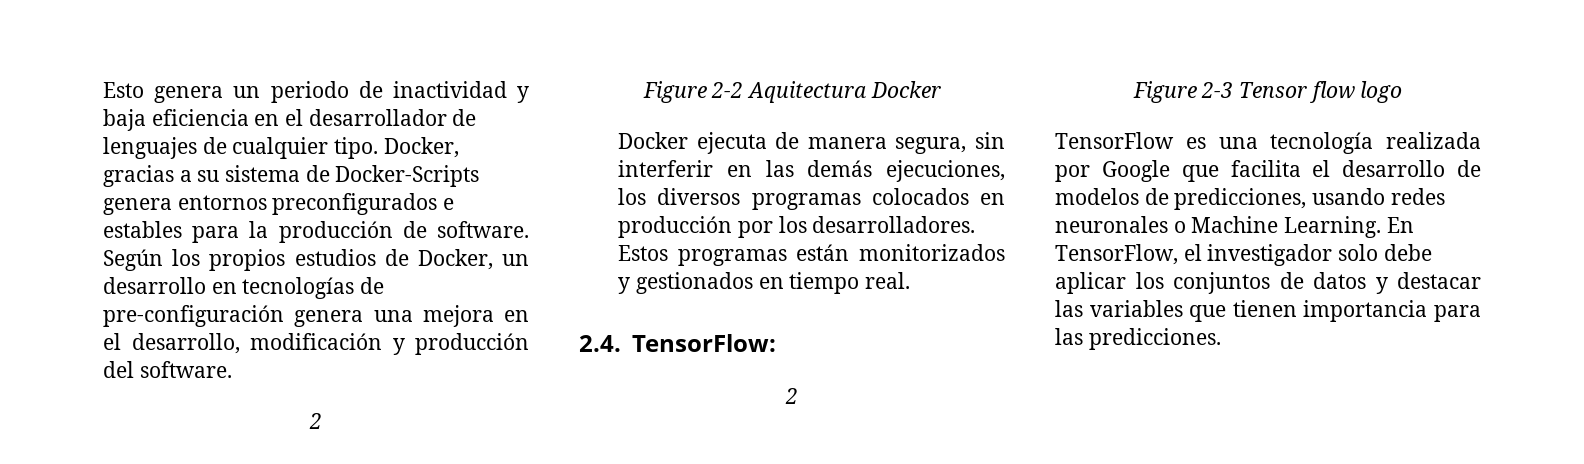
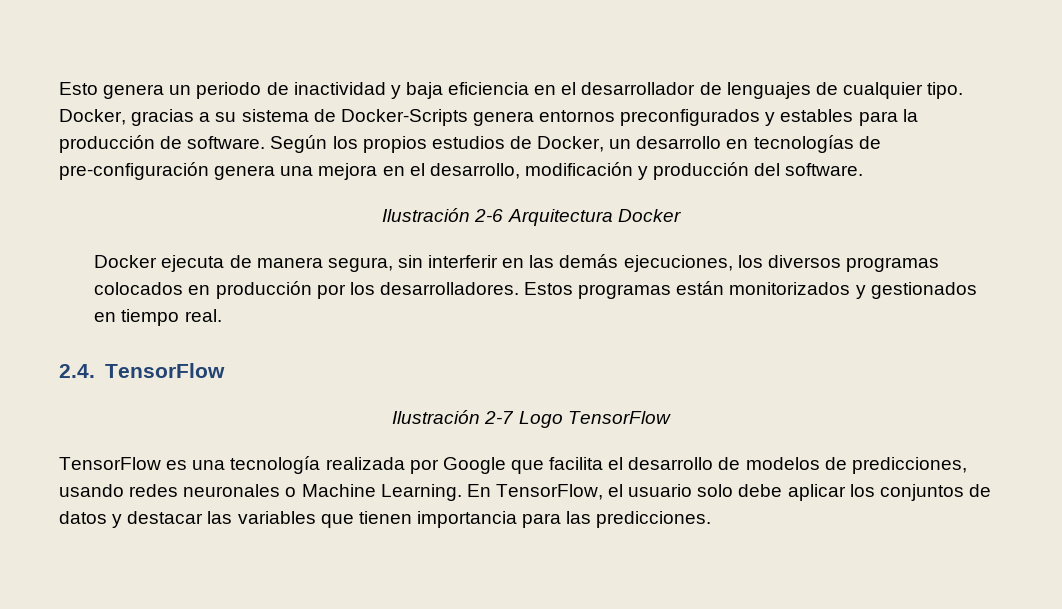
[443,198,455,210] e -> [765,112,776,126] y
[309,413,322,429] [642,81,867,103] 2 // Figure 2-2 Aquitectura -> [382,208,613,226] Ilustración 2-6 Arquitectura
[631,334,777,352] [785,388,798,404] [1132,81,1403,103] TensorFlow: // 2 // Figure 2-3 Tensor flow logo -> [104,363,225,378] [392,410,671,428] TensorFlow // Ilustración 2-7 Logo TensorFlow
[1207,244,1333,266] investigador -> [628,484,693,497] usuario

